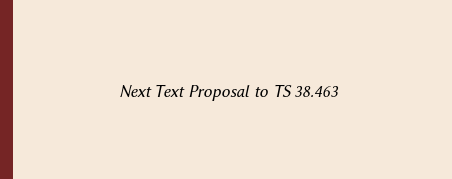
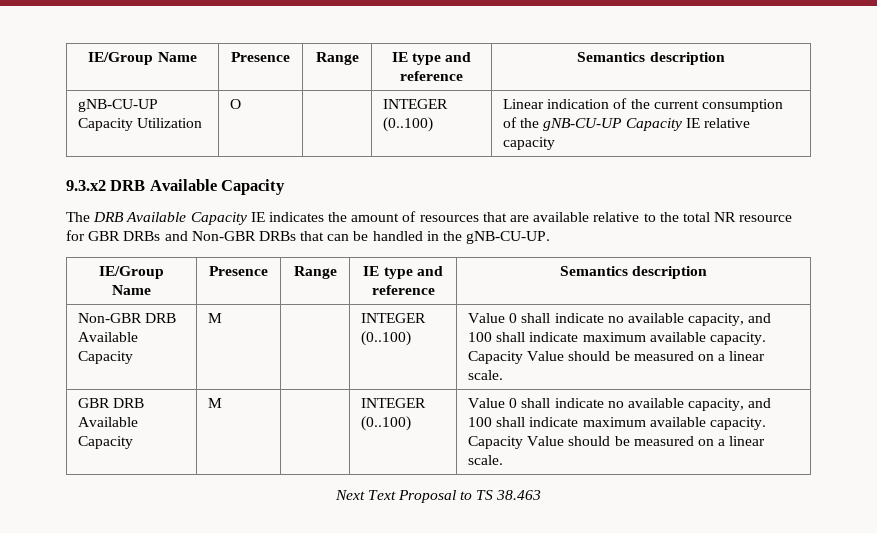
(118, 91) none -> [88,52,197,65] [230,52,290,62] [315,52,359,65] [391,52,472,65] [400,71,463,81] [577,52,725,65] [78,99,159,112] [78,118,203,131] [230,99,242,109] [383,99,449,109] [383,117,434,132] [503,98,784,112] [503,117,751,131] [503,137,556,150] [66,179,286,195] [66,211,793,225] [66,230,551,244] [99,266,164,279] [112,285,151,295] [208,266,268,276] [293,266,337,279] [363,266,443,279] [371,285,435,295] [559,266,708,279] [78,313,177,323] [78,332,139,342] [78,351,134,364] [208,313,223,323] [361,313,427,323] [361,331,412,346] [468,313,772,326] [468,332,767,345] [468,351,766,364] [468,370,504,380] [78,398,145,408] [78,417,139,427] [78,436,134,449] [208,398,223,408] [361,398,427,408] [361,416,412,431] [468,398,772,411] [468,417,767,430] [468,436,766,449] [468,455,504,465] IE/Group Name | Presence | Range | IE type and reference | Semantics description // gNB-CU-UP Capacity Utilization | O | | INTEGER (0..100) | Linear indication of the current consumption of the gNB-CU-UP Capacity IE relative capacity // 9.3.x2 DRB Available Capacity // The DRB Available Capacity IE indicates the amount of resources that are available relative to the total NR resource for GBR DRBs and Non-GBR DRBs that can be handled in the gNB-CU-UP. // IE/Group Name | Presence | Range | IE type and reference | Semantics description // Non-GBR DRB Available Capacity | M | | INTEGER (0..100) | Value 0 shall indicate no available capacity, and 100 shall indicate maximum available capacity. Capacity Value should be measured on a linear scale. // GBR DRB Available Capacity | M | | INTEGER (0..100) | Value 0 shall indicate no available capacity, and 100 shall indicate maximum available capacity. Capacity Value should be measured on a linear scale. //

